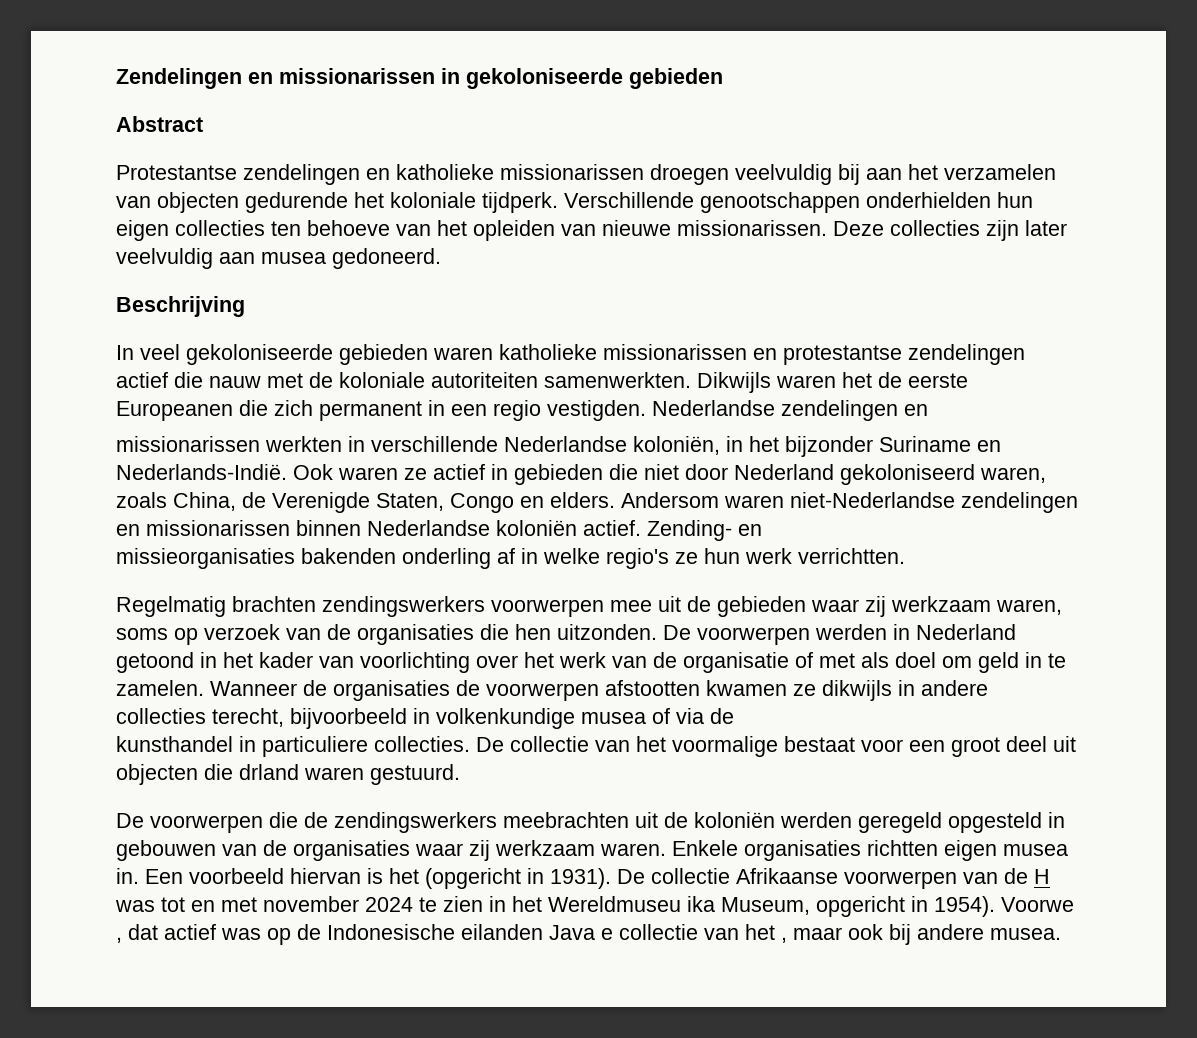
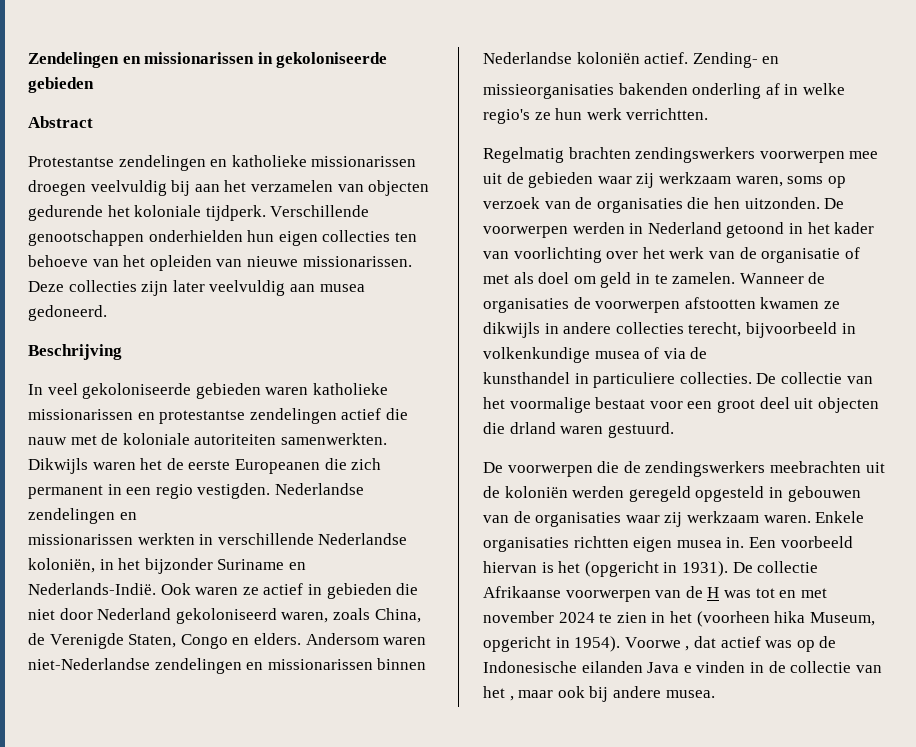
[548,896,715,912] Wereldmuseu ika -> [696,611,806,627] (voorheen hika
(613, 934) none -> [696,661,786,673] vinden in de

